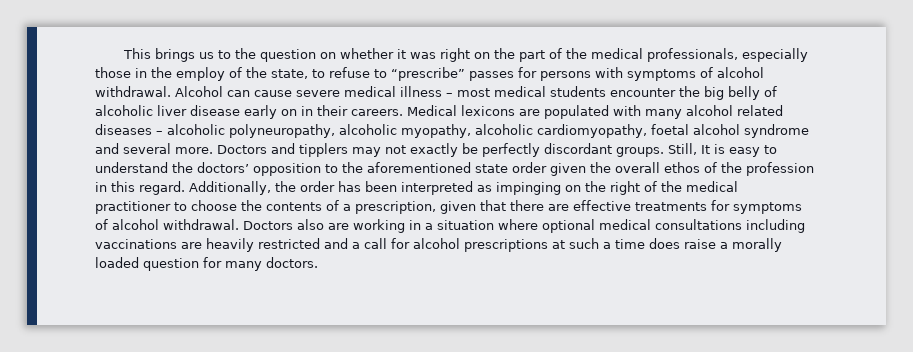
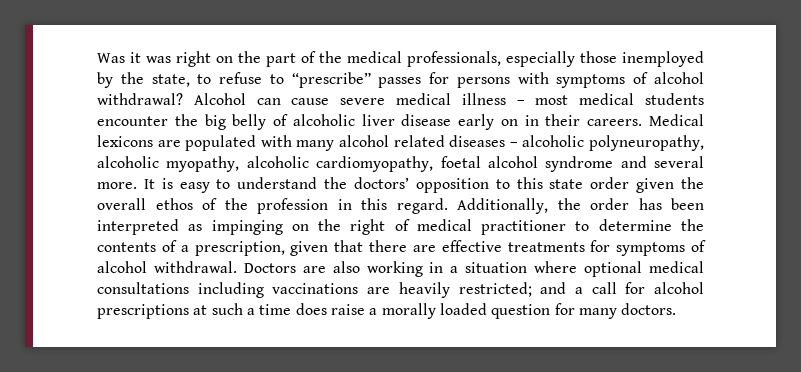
[122,48,394,62] This brings us to the question on whether -> [97,53,125,63] Was
[135,67,242,81] in the employ of -> [622,51,704,67] [97,72,113,88] inemployed by
[95,86,171,97] withdrawal. -> [97,93,183,105] withdrawal?
[217,143,697,157] Doctors and tipplers may not exactly be perfectly discordant groups. Still, -> (137, 185) none
[342,162,471,173] the aforementioned -> [516,177,543,189] this
[661,181,682,192] the -> (410, 225) none
[191,200,237,211] choose -> [598,219,672,231] determine
[297,219,349,230] also are -> [302,261,360,273] are also
[258,238,320,249] restricted -> [458,282,532,297] restricted;

